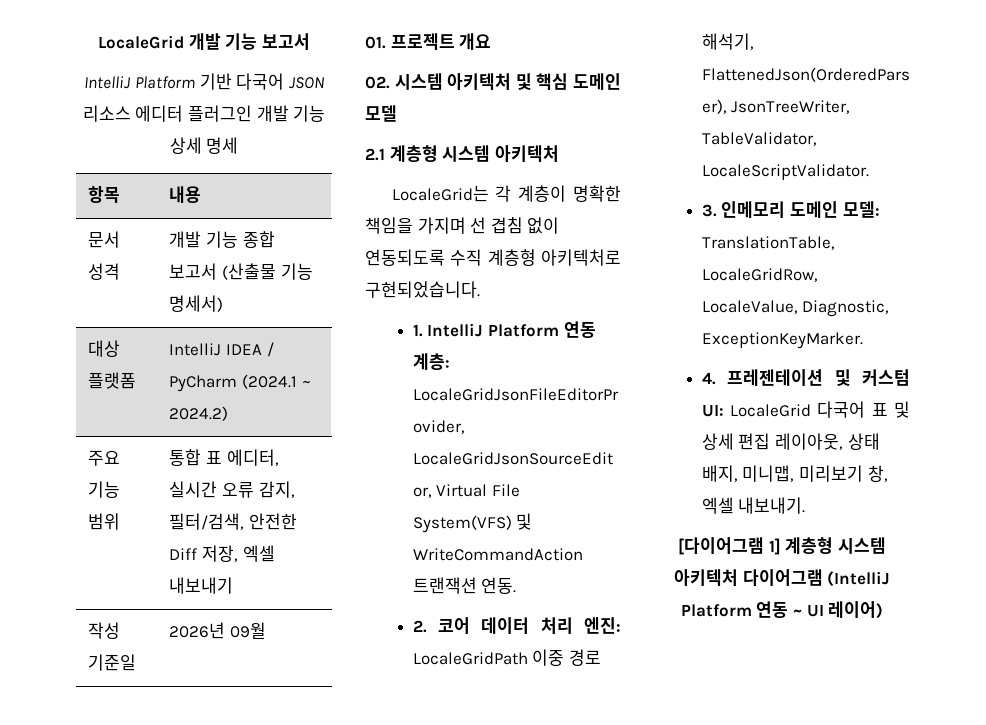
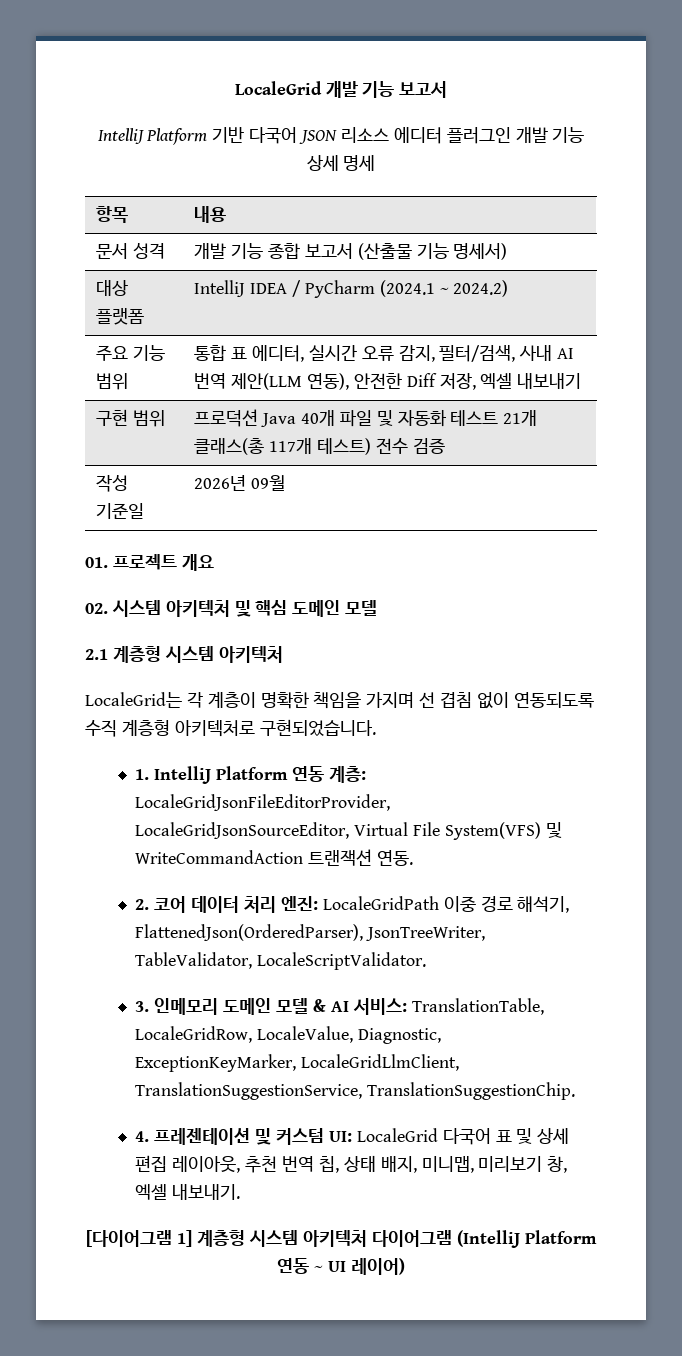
(245, 521) none -> [519,345,575,361] [194,373,350,390] 사내 AI 번역 제안(LLM 연동),
(234, 585) none -> [96,409,166,427] [194,409,538,427] [194,438,445,455] // 구현 범위 | 프로덕션 Java 40개 파일 및 자동화 테스트 21개 클래스(총 117개 테스트) 전수 검증
[842,201,880,218] [701,236,835,250] [701,268,818,282] [701,300,890,317] [701,332,863,349] 모델: TranslationTable, LocaleGridRow, LocaleValue, Diagnostic, ExceptionKeyMarker. -> [276,998,544,1015] [135,1026,442,1044] [135,1054,460,1072] [135,1082,576,1100] 모델 & AI 서비스: TranslationTable, LocaleGridRow, LocaleValue, Diagnostic, ExceptionKeyMarker, LocaleGridLlmClient, TranslationSuggestionService, TranslationSuggestionChip.
(844, 441) none -> [245,1156,339,1173] 추천 번역 칩,

